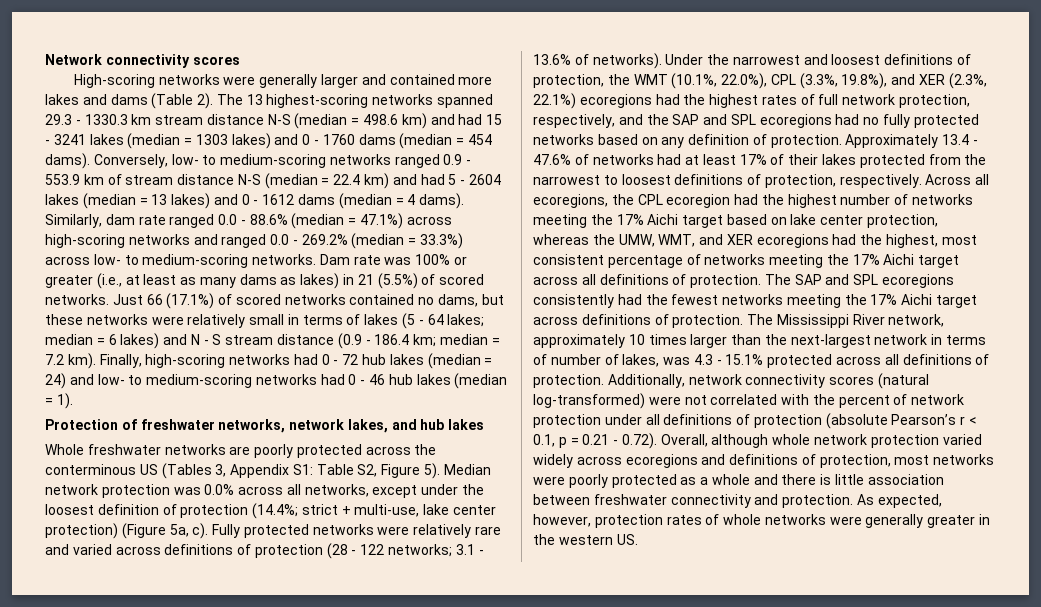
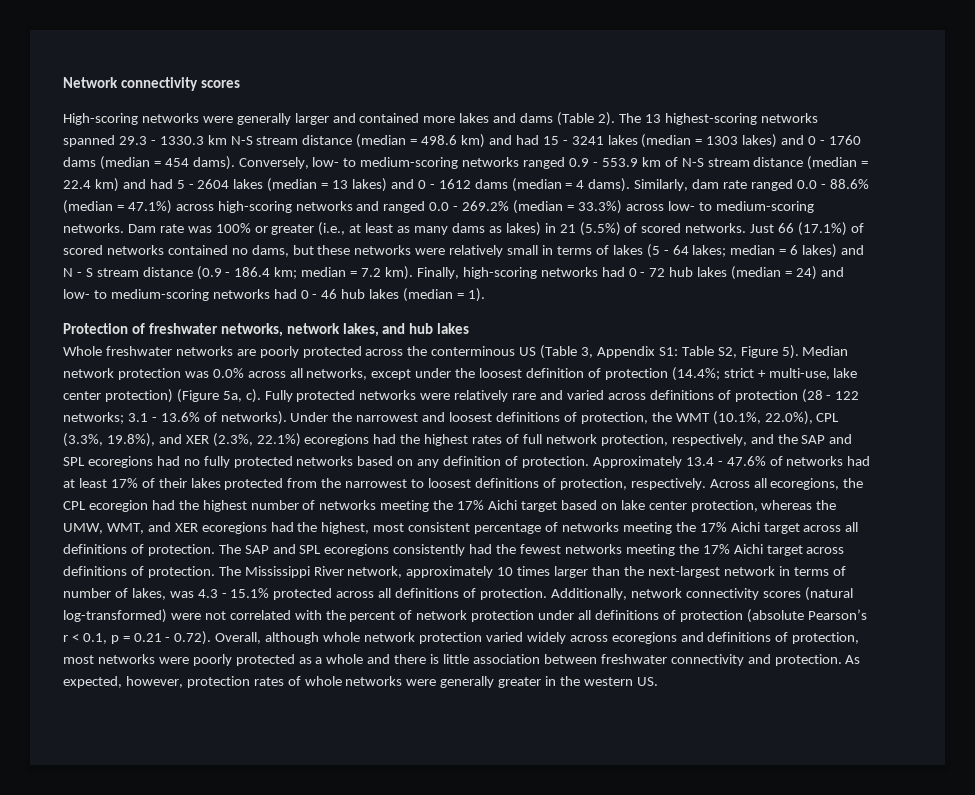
[155,114,291,125] stream distance N-S -> [230,135,353,145] N-S stream distance
[125,174,261,185] stream distance N-S -> [681,157,804,167] N-S stream distance
[161,463,212,479] (Tables -> [540,345,578,359] (Table

